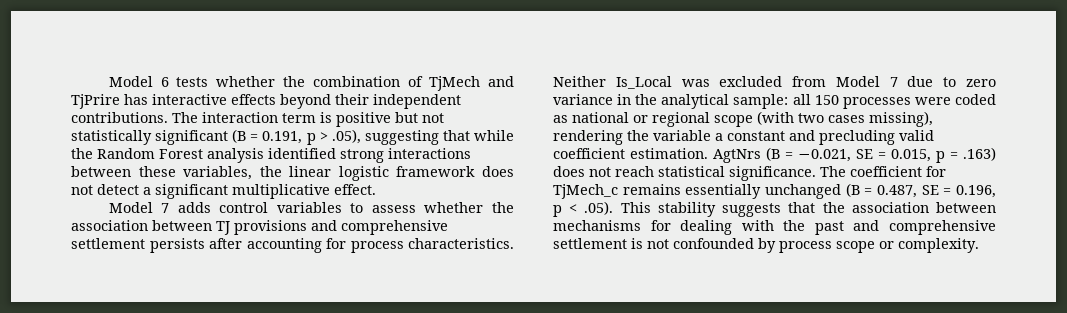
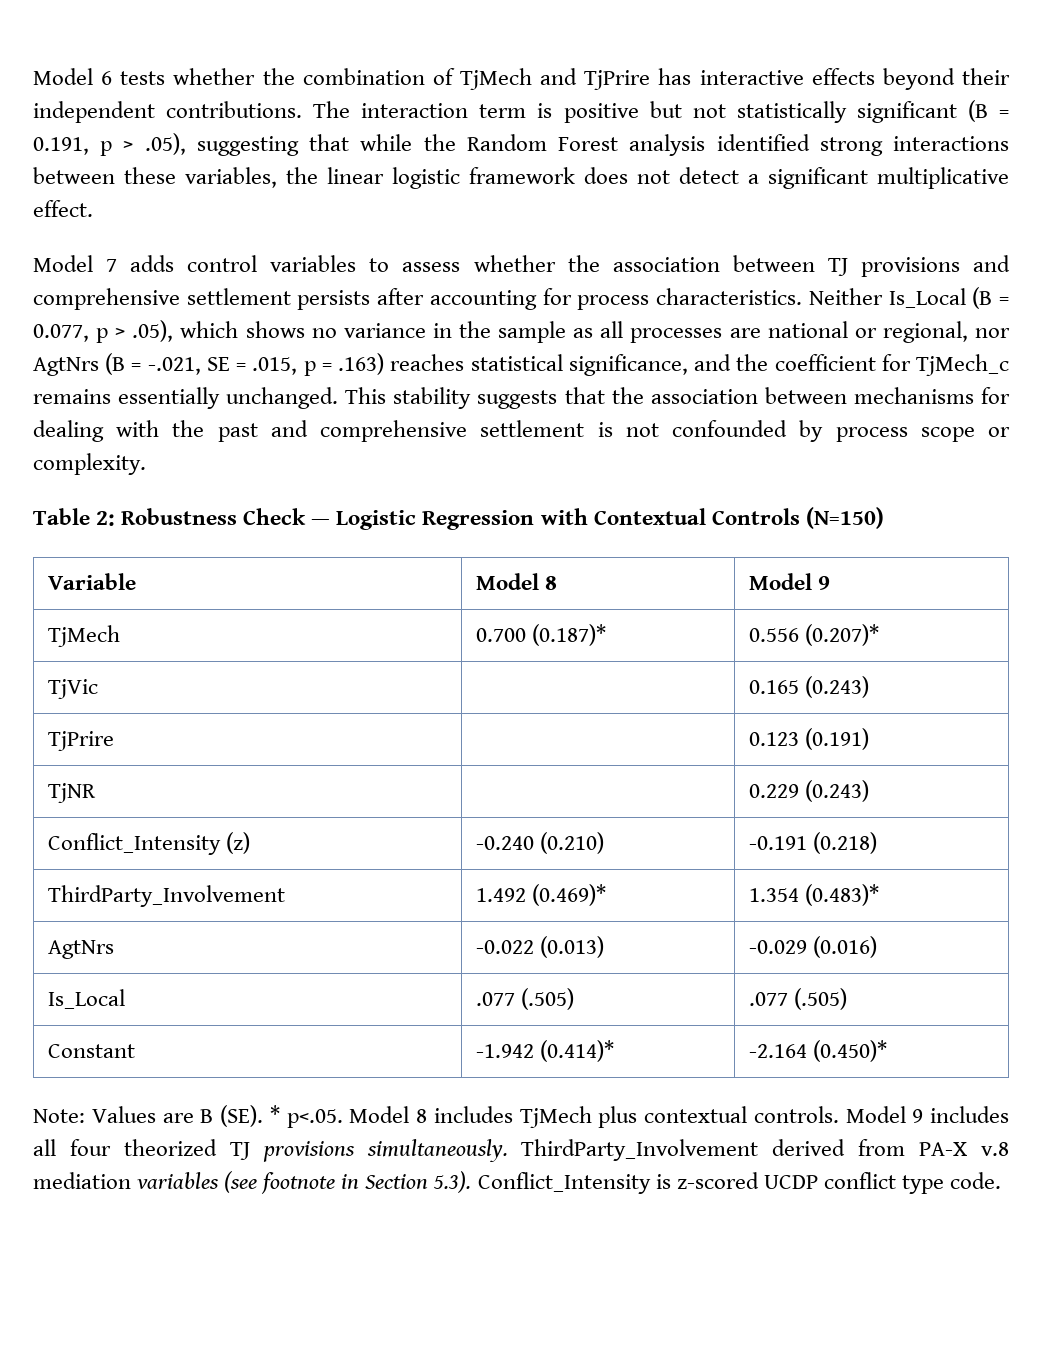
[681,76,996,87] [553,94,996,109] [553,111,933,127] [553,130,934,145] [553,148,708,159] was excluded from Model 7 due to zero variance in the analytical sample: all 150 processes were coded as national or regional scope (with two cases missing), rendering the variable a constant and precluding valid coefficient estimation. -> [972,287,1010,309] [33,320,1010,343] (B = 0.077, p > .05), which shows no variance in the sample as all processes are national or regional, nor
[798,149,931,162] −0.021, SE = 0.015, -> [147,357,298,375] -.021, SE = .015,
[553,166,846,181] does not reach statistical significance. The -> [390,354,769,376] reaches statistical significance, and the
[765,183,997,199] [553,201,614,217] unchanged (B = 0.487, SE = 0.196, p < .05). -> [226,387,339,409] unchanged.
(979, 245) none -> [33,507,884,530] [48,573,137,590] [476,573,558,590] [749,573,831,590] [48,625,121,647] [476,624,607,646] [749,624,880,646] [48,679,99,699] [749,676,870,698] [48,731,115,751] [749,728,870,750] [48,783,97,803] [749,780,870,802] [48,832,251,855] [476,832,605,854] [749,832,878,854] [48,885,286,907] [476,884,607,906] [749,884,880,906] [48,940,115,959] [476,936,605,958] [749,936,878,958] [48,989,126,1009] [476,988,575,1010] [749,988,848,1010] [48,1044,136,1058] [476,1040,615,1062] [749,1040,888,1062] [33,1105,1009,1128] [33,1139,1009,1162] [33,1171,1001,1194] // Table 2: Robustness Check — Logistic Regression with Contextual Controls (N=150) // Variable | Model 8 | Model 9 // TjMech | 0.700 (0.187)* | 0.556 (0.207)* // TjVic | | 0.165 (0.243) // TjPrire | | 0.123 (0.191) // TjNR | | 0.229 (0.243) // Conflict_Intensity (z) | -0.240 (0.210) | -0.191 (0.218) // ThirdParty_Involvement | 1.492 (0.469)* | 1.354 (0.483)* // AgtNrs | -0.022 (0.013) | -0.029 (0.016) // Is_Local | .077 (.505) | .077 (.505) // Constant | -1.942 (0.414)* | -2.164 (0.450)* // Note: Values are B (SE). * p<.05. Model 8 includes TjMech plus contextual controls. Model 9 includes all four theorized TJ provisions simultaneously. ThirdParty_Involvement derived from PA-X v.8 mediation variables (see footnote in Section 5.3). Conflict_Intensity is z-scored UCDP conflict type code.

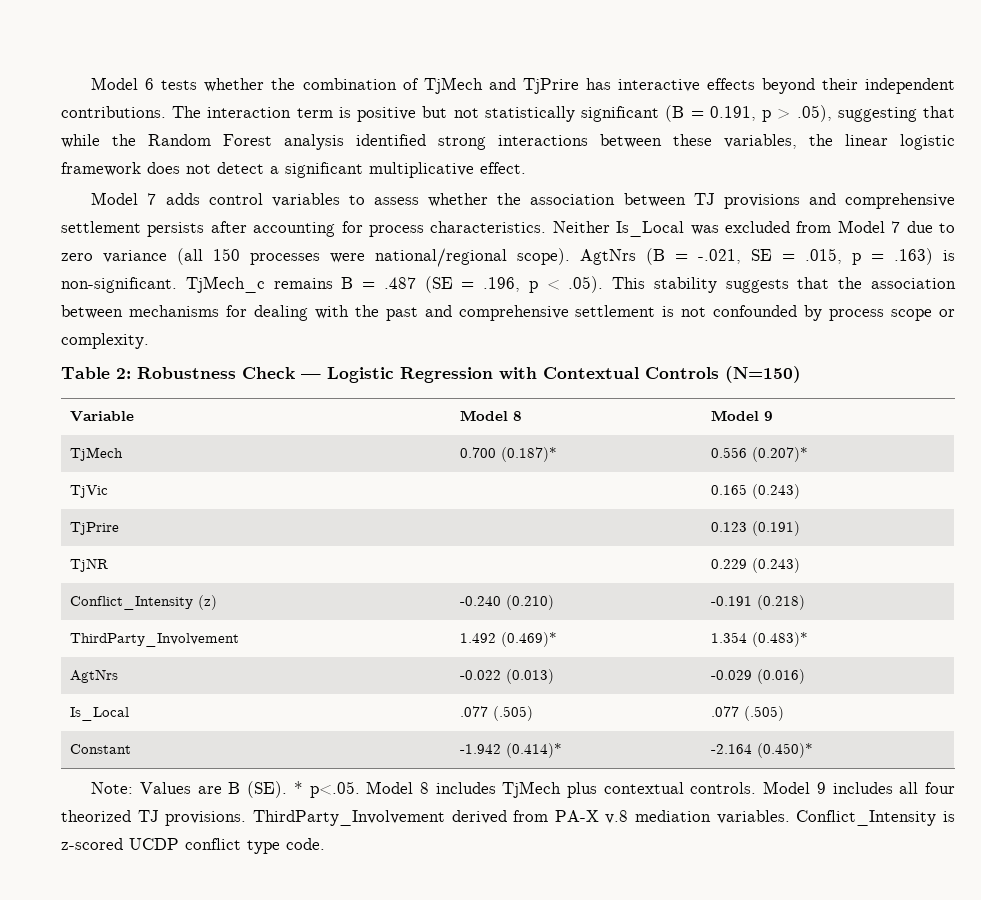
[972,287,1010,309] [33,320,1010,343] (B = 0.077, p > .05), which shows no variance in the sample as all processes are national or regional, nor -> [690,220,955,235] [61,248,570,267] was excluded from Model 7 due to zero variance (all 150 processes were national/regional scope).
[390,354,1010,376] [33,387,339,409] reaches statistical significance, and the coefficient for TjMech_c remains essentially unchanged. -> [943,250,955,261] [61,276,604,293] is non-significant. TjMech_c remains B = .487 (SE = .196, p < .05).
[262,1139,508,1162] provisions simultaneously. -> [165,811,247,826] provisions.
[137,1171,472,1194] variables (see footnote in Section 5.3). -> [716,810,790,824] variables.

